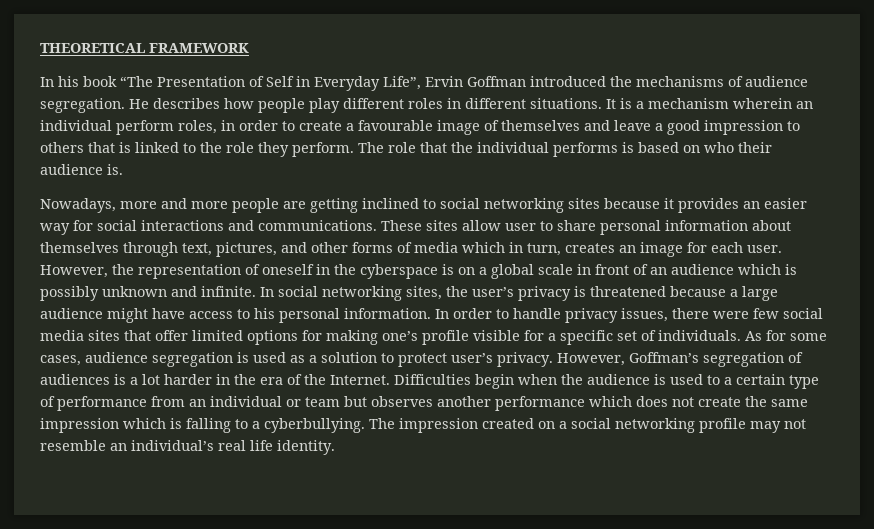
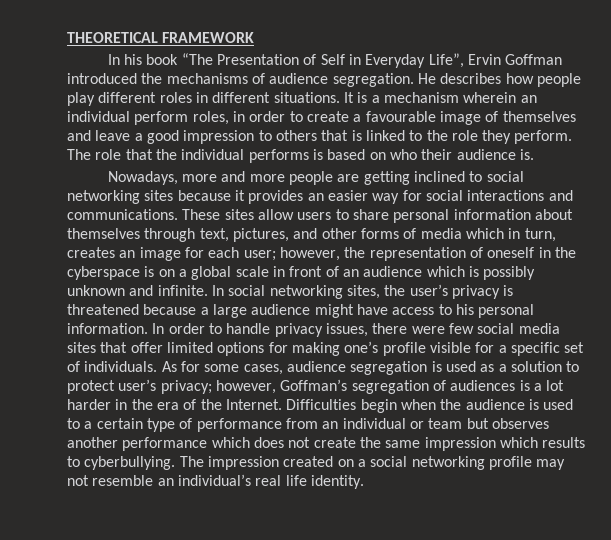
[505,223,536,231] user -> [297,212,332,220] users
[747,245,782,253] [40,265,108,278] user. However, -> [243,247,340,261] user; however,
[497,352,625,367] privacy. However, -> [160,380,276,394] privacy; however,
[170,418,260,433] is falling to a -> [542,437,586,448] [67,456,80,467] results to

